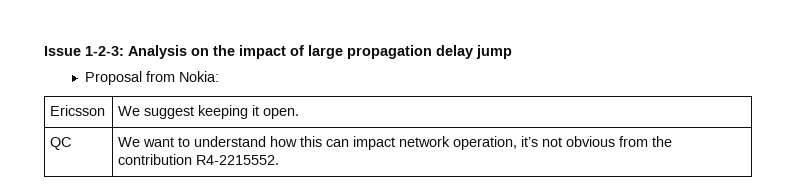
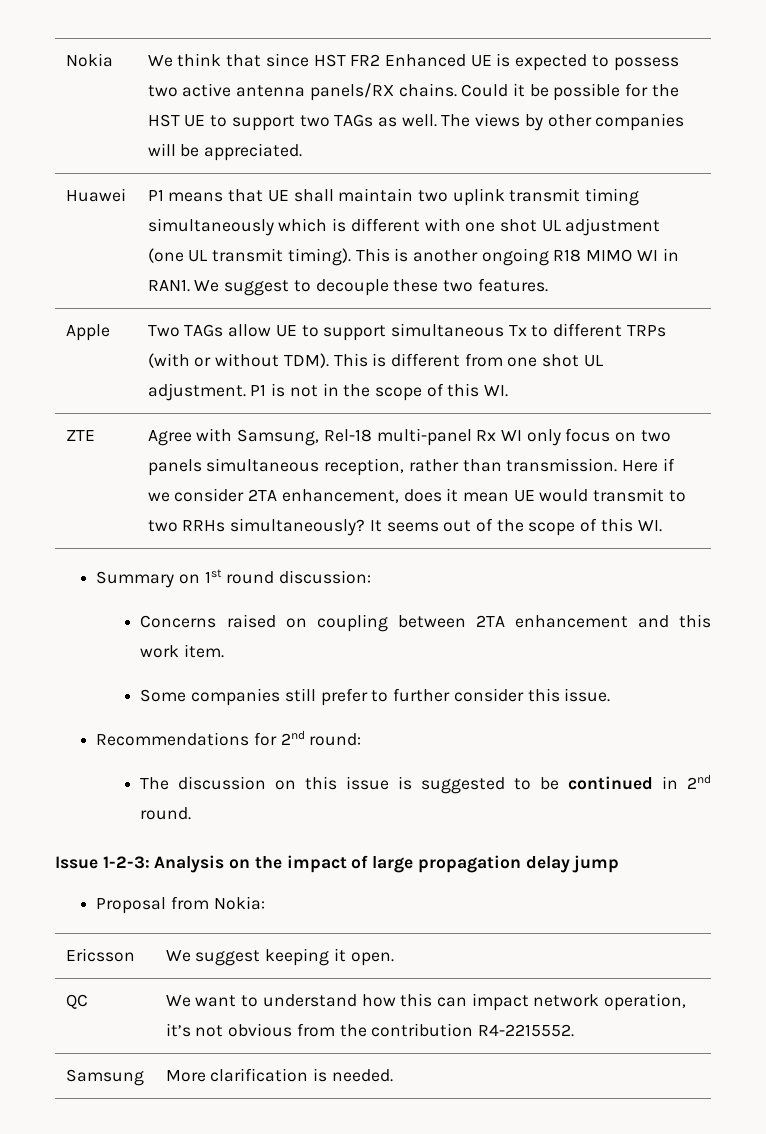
(44, 51) none -> [65,53,113,67] [147,53,679,71] [147,83,679,101] [147,113,685,131] [147,143,303,161] [65,188,126,202] [147,188,640,206] [147,218,661,236] [147,248,679,266] [147,278,548,296] [65,324,110,341] [147,323,666,341] [147,353,604,368] [147,383,509,401] [65,430,95,441] [147,428,671,446] [147,458,675,476] [147,488,686,503] [147,518,662,536] [96,569,372,588] [140,614,712,632] [140,644,225,658] [140,688,611,706] [96,730,362,746] [140,774,711,794] [140,807,192,820] Nokia | We think that since HST FR2 Enhanced UE is expected to possess two active antenna panels/RX chains. Could it be possible for the HST UE to support two TAGs as well. The views by other companies will be appreciated. // Huawei | P1 means that UE shall maintain two uplink transmit timing simultaneously which is different with one shot UL adjustment (one UL transmit timing). This is another ongoing R18 MIMO WI in RAN1. We suggest to decouple these two features. // Apple | Two TAGs allow UE to support simultaneous Tx to different TRPs (with or without TDM). This is different from one shot UL adjustment. P1 is not in the scope of this WI. // ZTE | Agree with Samsung, Rel-18 multi-panel Rx WI only focus on two panels simultaneous reception, rather than transmission. Here if we consider 2TA enhancement, does it mean UE would transmit to two RRHs simultaneously? It seems out of the scope of this WI. // Summary on 1st round discussion: // Concerns raised on coupling between 2TA enhancement and this work item. // Some companies still prefer to further consider this issue. // Recommendations for 2nd round: // The discussion on this issue is suggested to be continued in 2nd round. //
(280, 160) none -> [65,1069,144,1086] [165,1068,393,1082] // Samsung | More clarification is needed.

